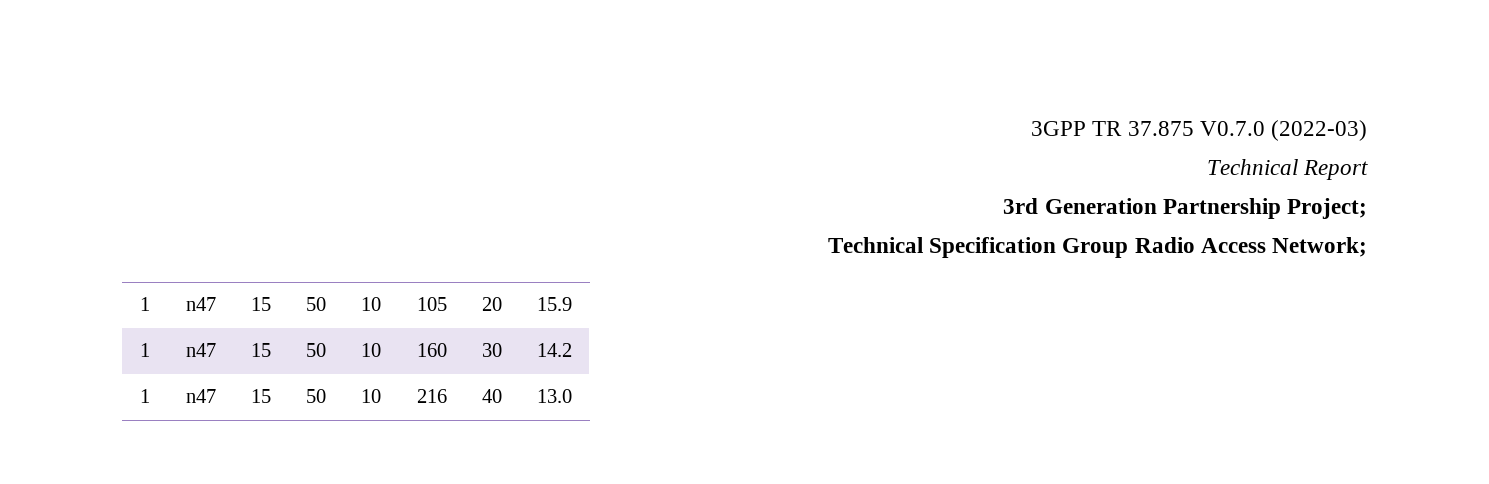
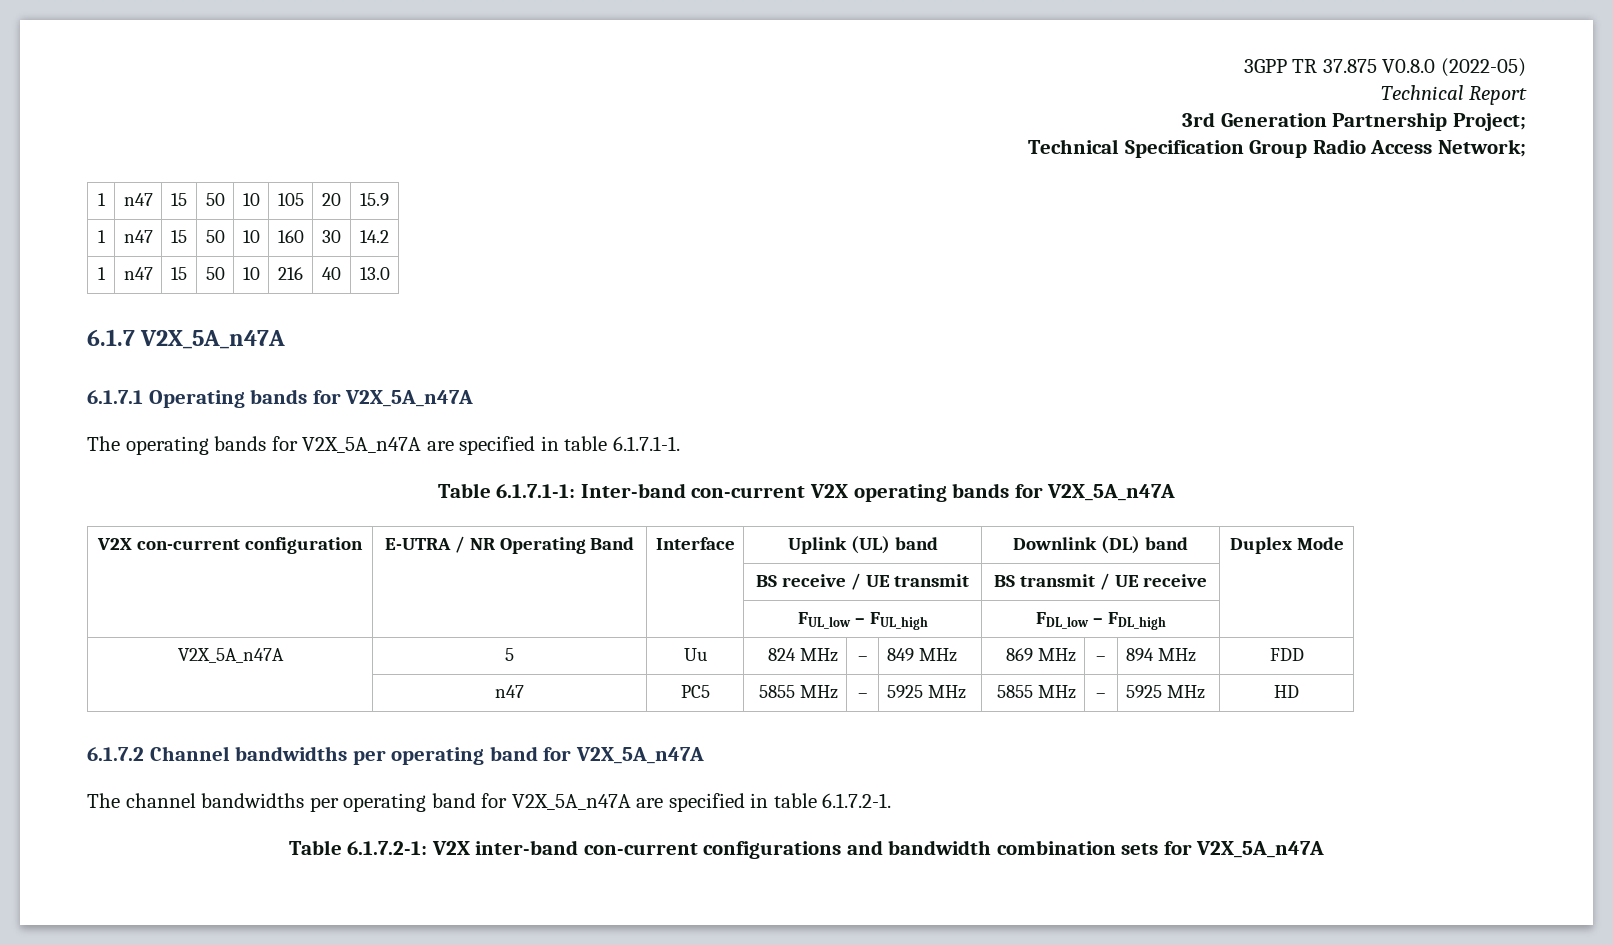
[1199,120,1367,141] V0.7.0 (2022-03) -> [1382,58,1527,77] V0.8.0 (2022-05)
(572, 396) none -> [87,329,286,349] [87,389,474,408] [87,436,680,455] [437,483,1176,502] [97,537,363,554] [384,536,635,554] [655,537,735,550] [787,536,938,554] [1013,536,1188,554] [1229,537,1344,554] [755,573,970,590] [993,573,1208,590] [797,612,928,630] [1035,612,1166,630] [177,648,284,663] [505,648,514,661] [683,648,707,661] [768,648,839,662] [857,656,868,661] [886,648,957,662] [1006,648,1077,662] [1096,656,1106,661] [1125,648,1196,662] [1269,648,1304,661] [495,685,524,698] [680,685,710,698] [759,685,839,699] [857,693,868,698] [886,685,966,699] [997,685,1077,699] [1096,693,1106,698] [1125,685,1205,699] [1274,685,1299,698] [87,746,704,765] [87,793,892,812] [288,840,1325,859] // 6.1.7 V2X_5A_n47A // 6.1.7.1 Operating bands for V2X_5A_n47A // The operating bands for V2X_5A_n47A are specified in table 6.1.7.1-1. // Table 6.1.7.1-1: Inter-band con-current V2X operating bands for V2X_5A_n47A // V2X con-current configuration | E-UTRA / NR Operating Band | Interface | Uplink (UL) band | Downlink (DL) band | Duplex Mode // | | | BS receive / UE transmit | BS transmit / UE receive | // | | | FUL_low – FUL_high | FDL_low – FDL_high | // V2X_5A_n47A | 5 | Uu | 824 MHz | – | 849 MHz | 869 MHz | – | 894 MHz | FDD // | n47 | PC5 | 5855 MHz | – | 5925 MHz | 5855 MHz | – | 5925 MHz | HD // 6.1.7.2 Channel bandwidths per operating band for V2X_5A_n47A // The channel bandwidths per operating band for V2X_5A_n47A are specified in table 6.1.7.2-1. // Table 6.1.7.2-1: V2X inter-band con-current configurations and bandwidth combination sets for V2X_5A_n47A

